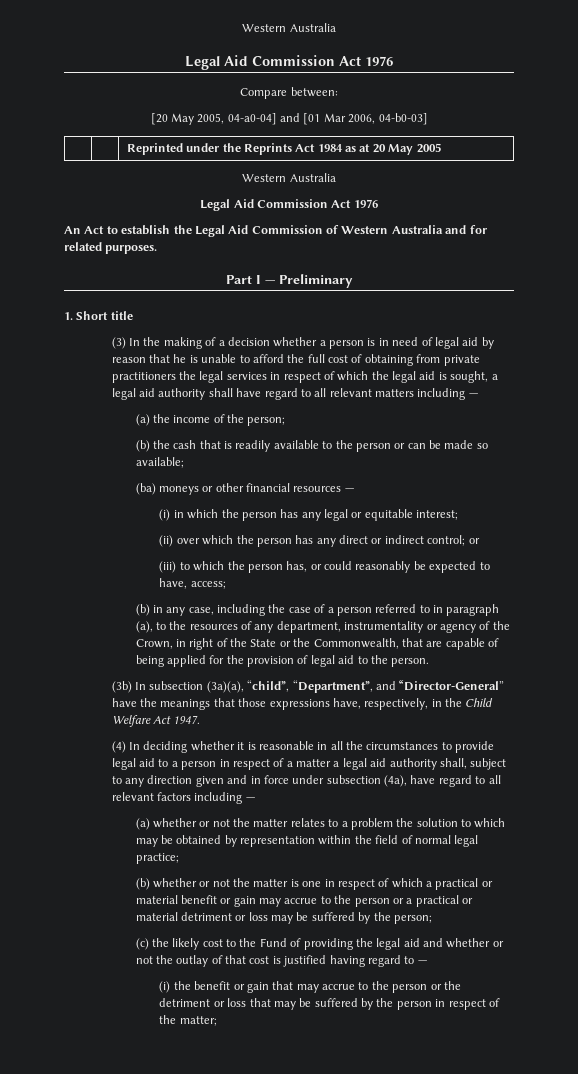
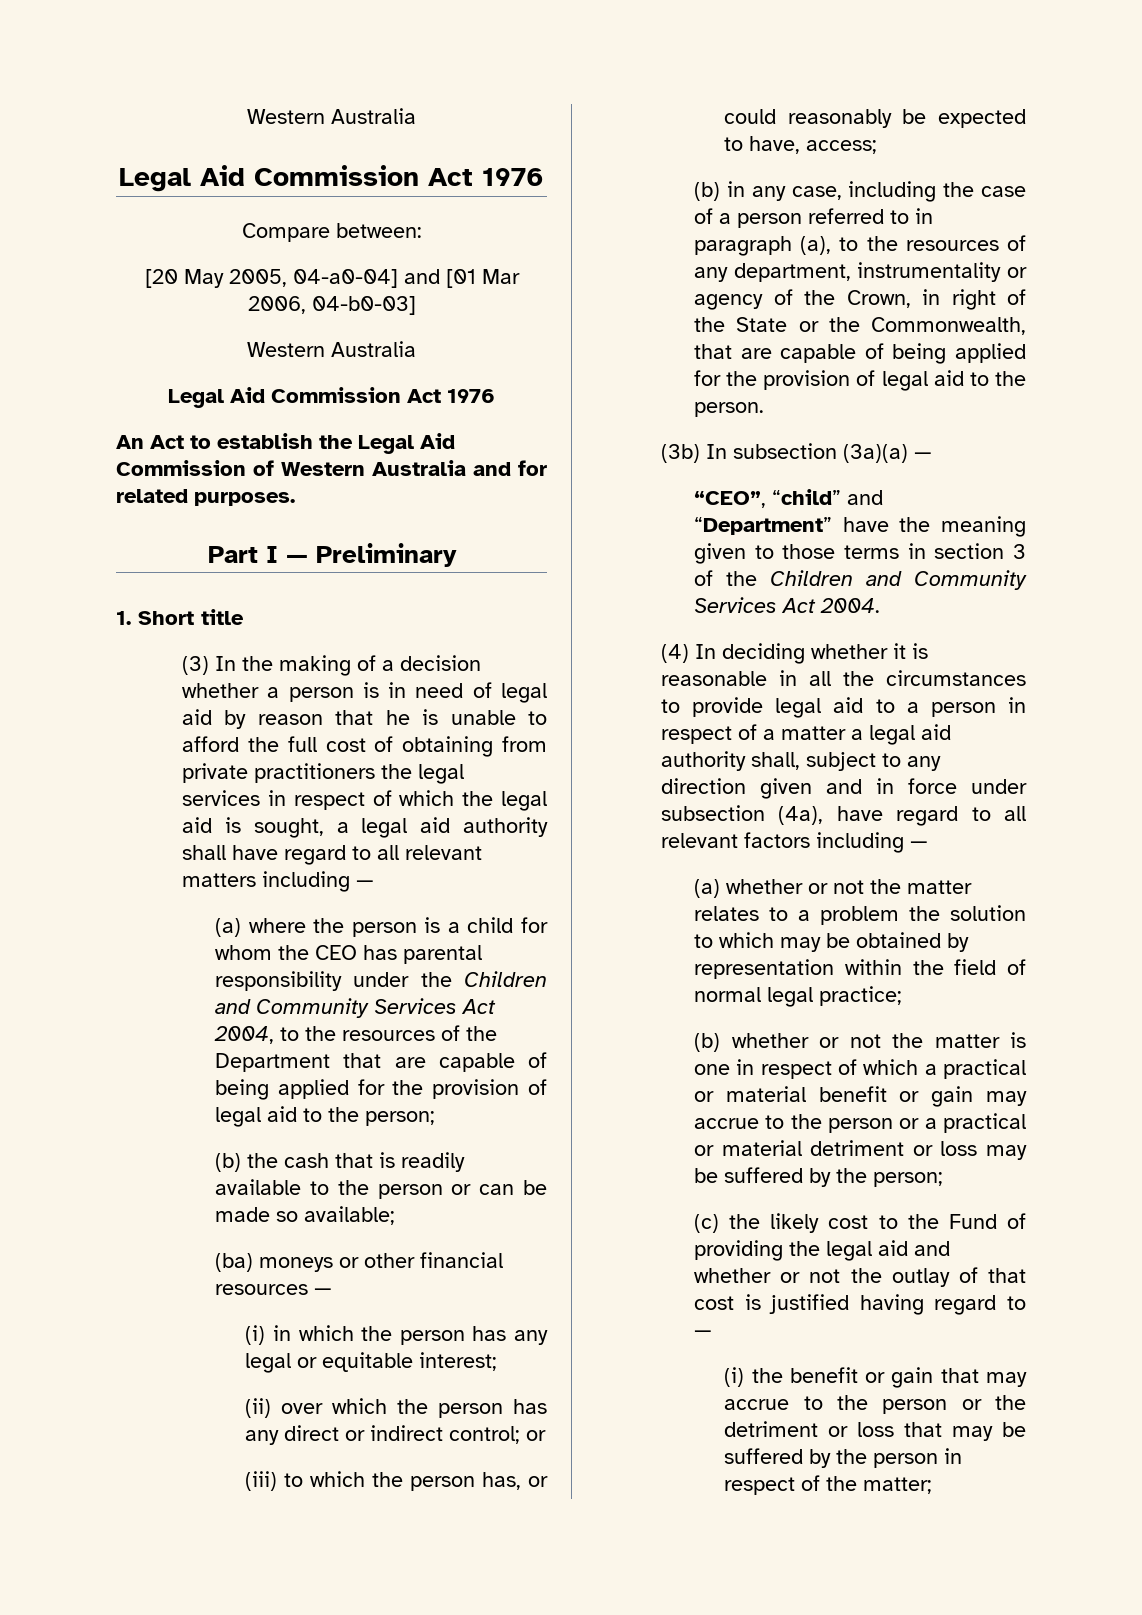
[126,143,441,155] // | | Reprinted under the Reprints Act 1984 as at 20 May 2005 -> (416, 305) none
[152,414,225,423] the income of -> [248,917,549,937] [215,945,483,964] [215,971,547,991] [215,998,497,1018] [214,1025,498,1044] [215,1052,548,1072] [215,1079,547,1100] [215,1106,323,1127] where the person is a child for whom the CEO has parental responsibility under the Children and Community Services Act 2004, to the resources of the Department that are capable of being applied for the provision of legal aid to
[206,680,505,693] [111,698,494,710] [111,715,201,727] (3a)(a), “child”, “Department”, and “Director-General” have the meanings that those expressions have, respectively, in the Child Welfare Act 1947. -> [843,444,933,463] [694,489,884,508] [694,516,1026,537] [694,543,1026,564] [694,570,1027,590] [694,597,881,613] (3a)(a) — // “CEO”, “child” and “Department” have the meaning given to those terms in section 3 of the Children and Community Services Act 2004.

